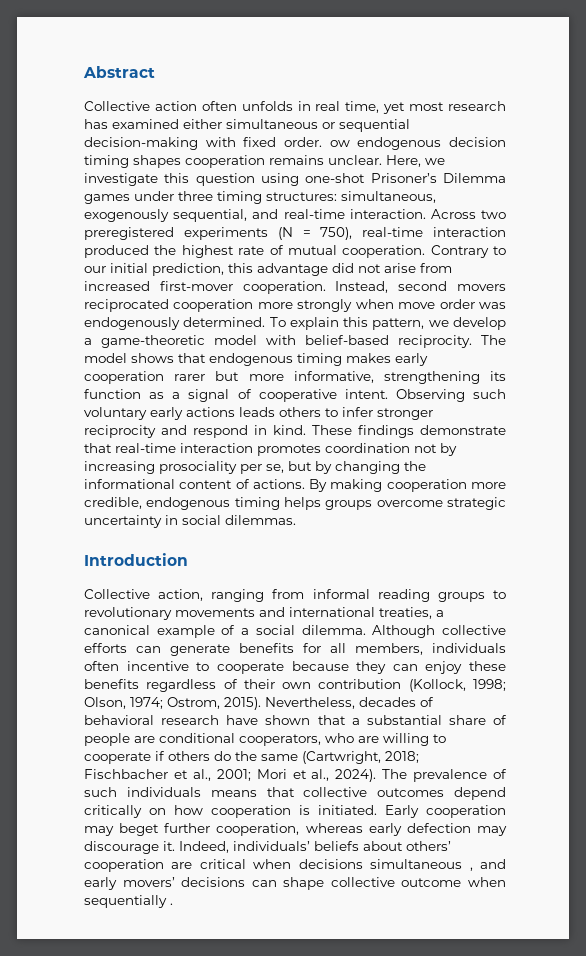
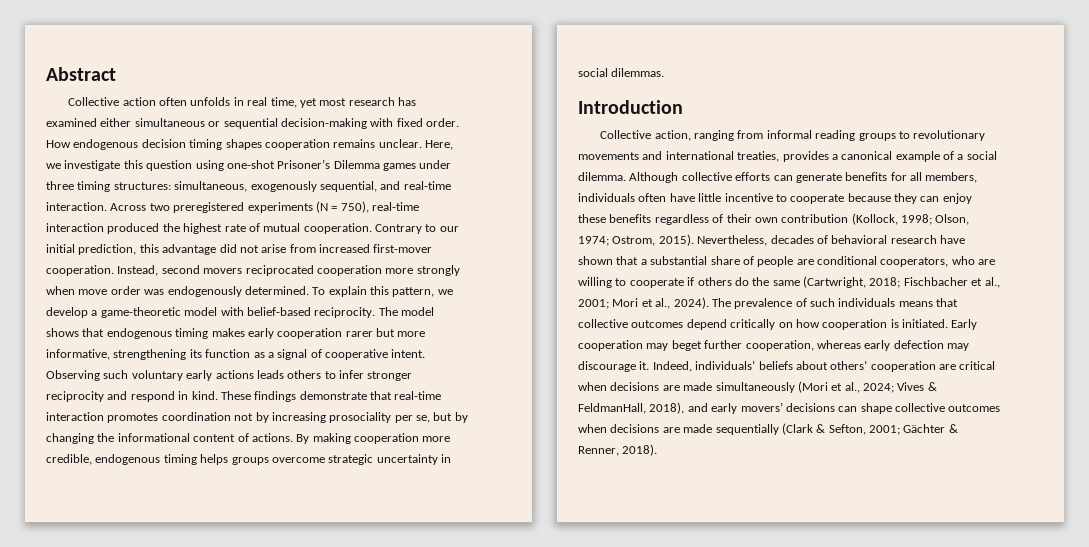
[329,140,350,147] ow -> [46,140,71,148] How
(432, 613) none -> [782,151,829,162] provides
(119, 666) none -> [669,193,722,202] have little
[370,859,473,871] simultaneous , -> [662,381,937,393] [578,402,685,414] are made simultaneously (Mori et al., 2024; Vives & FeldmanHall, 2018),
[401,877,506,887] [84,895,173,908] outcome when sequentially . -> [948,404,1001,412] [578,423,958,435] [578,444,658,456] outcomes when decisions are made sequentially (Clark & Sefton, 2001; Gächter & Renner, 2018).

